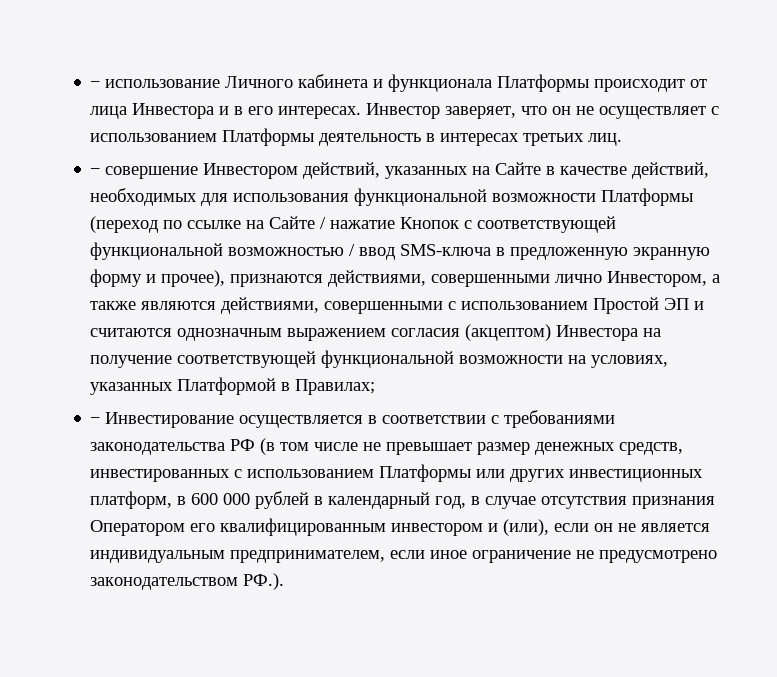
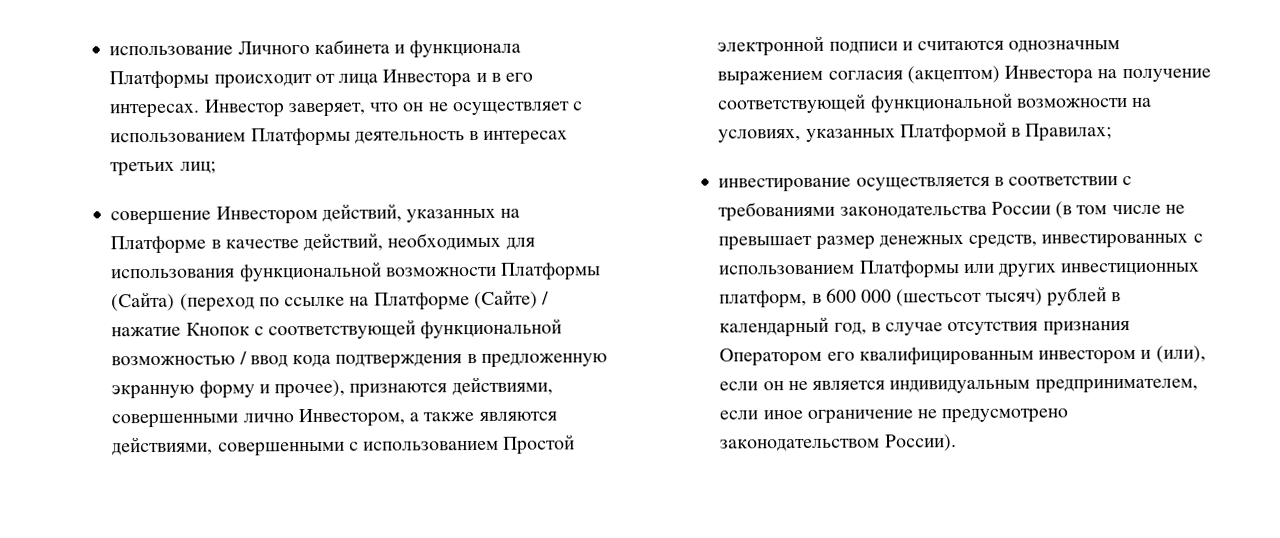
[90,81,101,88] − -> (109, 50) none
[588,133,623,146] [90,168,101,175] лиц. // − -> [179,161,216,174] лиц; //
[495,162,542,175] Сайте -> [110,235,207,255] Платформе
(694, 197) none -> [111,291,176,312] (Сайта)
[269,216,316,229] Сайте -> [373,289,538,311] Платформе (Сайте)
[400,244,492,256] SMS-ключа -> [292,354,463,369] кода подтверждения
[664,298,690,310] ЭП -> [717,35,898,57] электронной подписи
[90,412,235,428] − Инвестирование -> [718,177,852,193] инвестирование
[230,439,256,451] РФ -> [990,201,1051,215] России
(251, 499) none -> [896,288,1043,307] (шестьсот тысяч)
[243,573,285,590] РФ.). -> [884,434,957,452] России).

